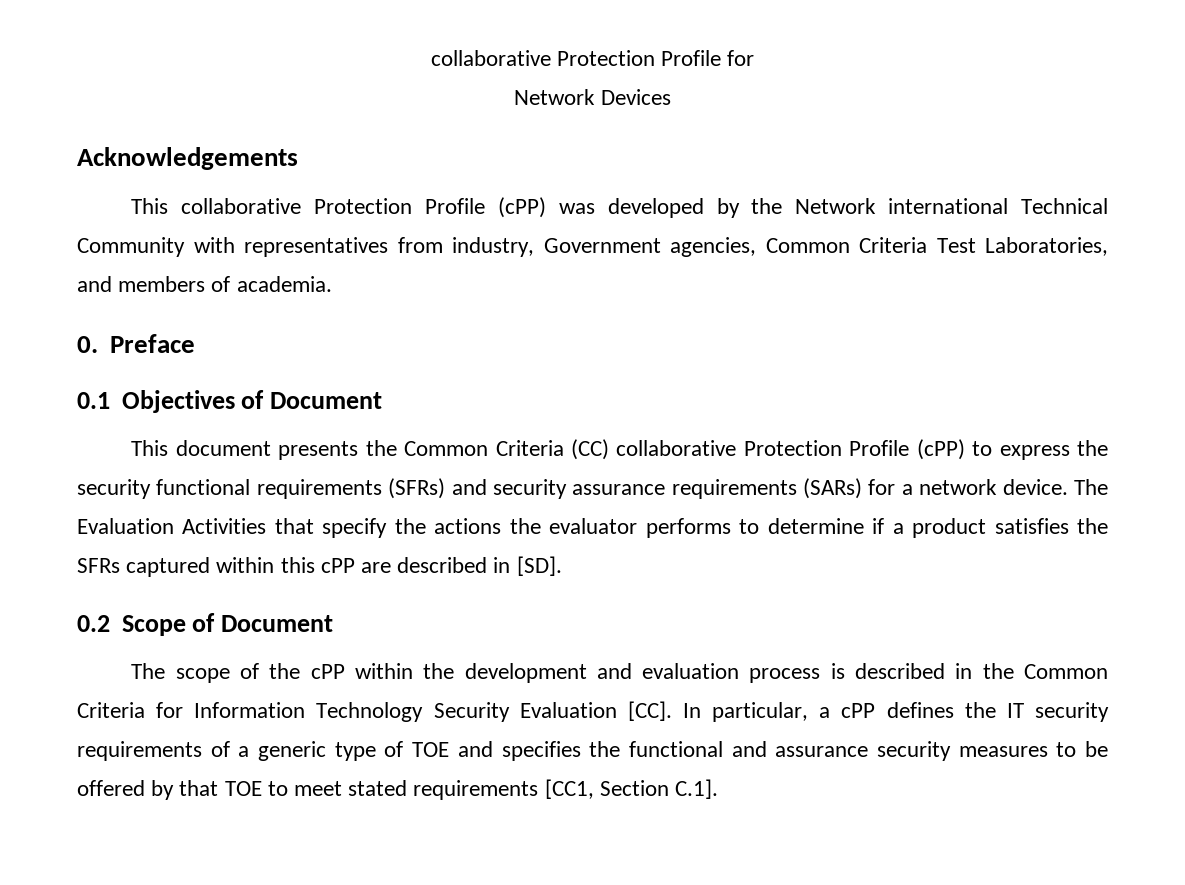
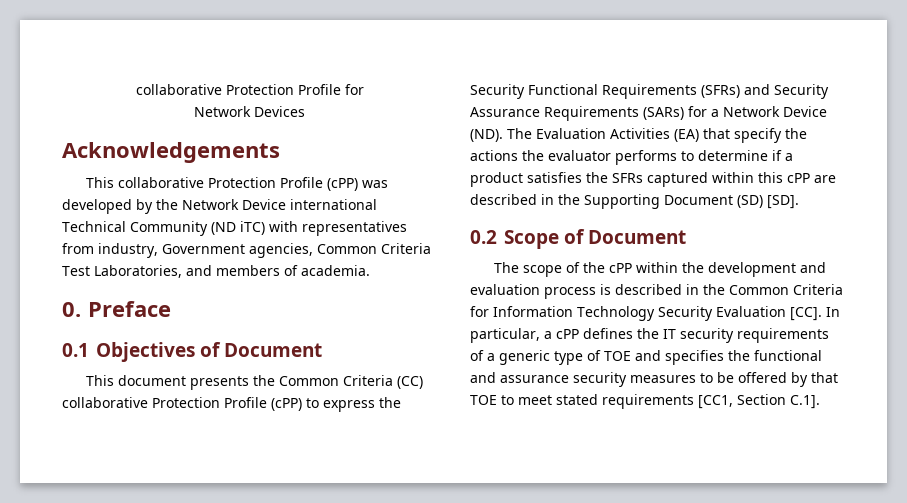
(877, 206) none -> [242,199,286,210] Device
(185, 247) none -> [211,221,265,235] (ND iTC)
[77,478,1068,499] security functional requirements (SFRs) and security assurance requirements (SARs) for a network device. -> [470,84,829,99] [470,106,827,121] [470,129,503,142] Security Functional Requirements (SFRs) and Security Assurance Requirements (SARs) for a Network Device (ND).
(267, 526) none -> [674,129,699,142] (EA)
(511, 565) none -> [558,194,763,209] the Supporting Document (SD)

